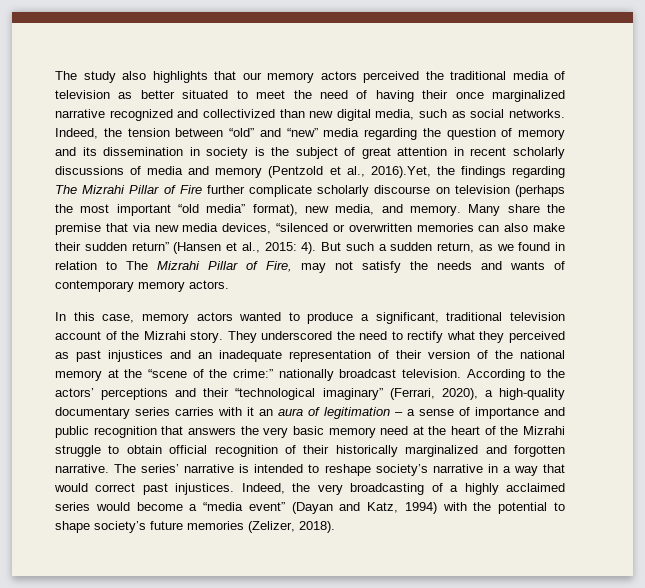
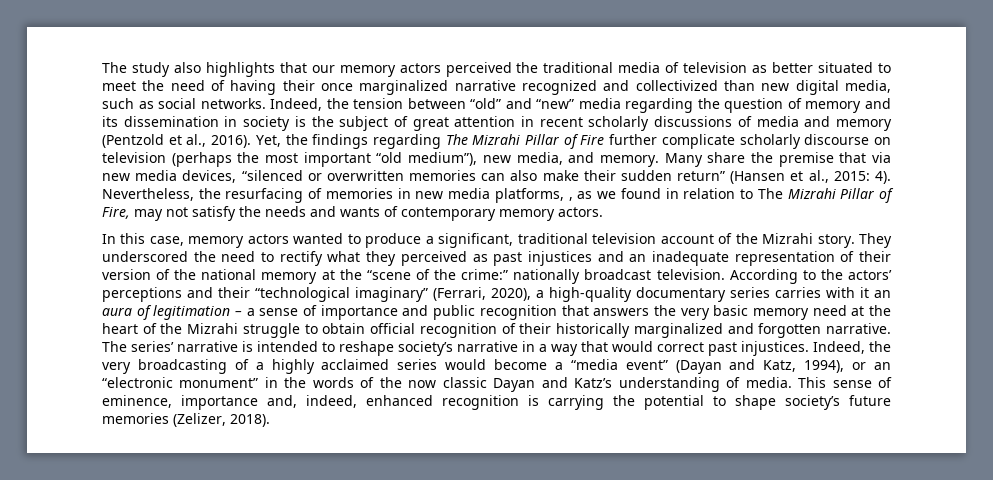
[370,166,431,178] 2016).Yet, -> [211,135,281,148] 2016). Yet,
[206,204,298,216] media” format), -> [408,152,478,166] medium”),
[321,242,474,253] But such a sudden return, -> [102,188,573,203] Nevertheless, the resurfacing of memories in new media platforms, ,
[404,502,467,514] 1994) with -> [804,360,891,373] [102,377,893,392] [102,395,604,410] 1994), or an “electronic monument” in the words of the now classic Dayan and Katz’s understanding of media. This sense of eminence, importance and, indeed, enhanced recognition is carrying

